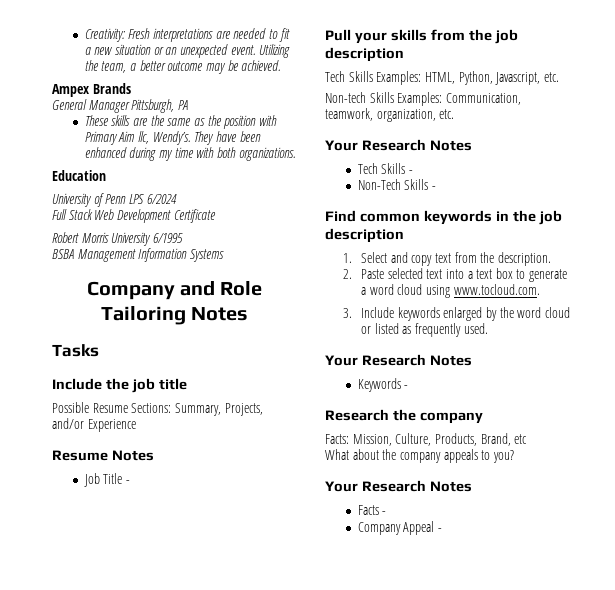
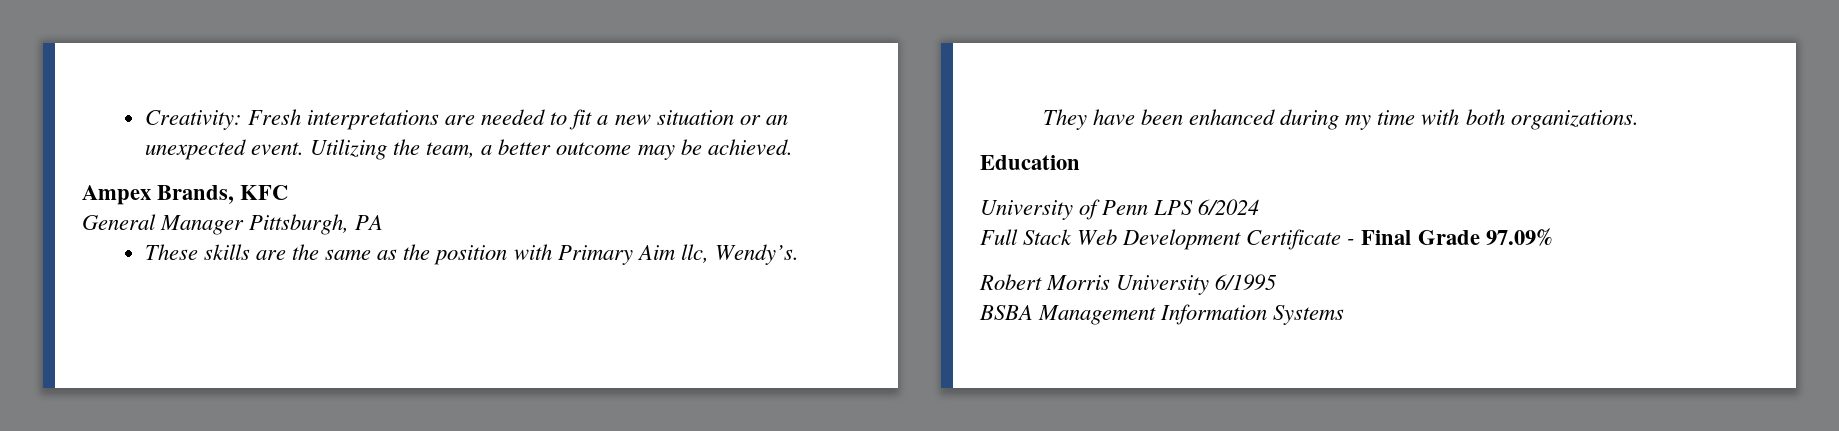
[92,83,131,94] Brands -> [157,185,289,204] Brands, KFC
(216, 216) none -> [1347,228,1553,246] - Final Grade 97.09%
[86,281,263,300] [100,306,249,325] [52,344,99,357] [52,378,187,393] [52,402,263,416] [52,418,136,432] [52,450,154,461] [83,473,131,487] [325,29,518,44] [325,47,404,62] [325,71,559,85] [325,92,521,106] [325,108,455,122] [325,139,472,151] [357,163,414,174] [357,179,437,190] [325,210,562,225] [325,228,404,243] [342,252,551,266] [342,268,568,282] [360,284,540,298] [342,307,570,321] [360,323,488,337] [325,354,472,366] [357,378,409,392] [325,409,483,424] [325,433,528,446] [325,449,514,463] [325,480,472,492] [357,505,387,515] [357,521,443,535] // Company and Role Tailoring Notes // Tasks // Include the job title // Possible Resume Sections: Summary, Projects, and/or Experience // Resume Notes // Job Title - // Pull your skills from the job description // Tech Skills Examples: HTML, Python, Javascript, etc. // Non-tech Skills Examples: Communication, teamwork, organization, etc. // Your Research Notes // Tech Skills - // Non-Tech Skills - // Find common keywords in the job description // 1. Select and copy text from the description. // 2. Paste selected text into a text box to generate a word cloud using www.tocloud.com. // 3. Include keywords enlarged by the word cloud or listed as frequently used. // Your Research Notes // Keywords - // Research the company // Facts: Mission, Culture, Products, Brand, etc // What about the company appeals to you? // Your Research Notes // Facts - // Company Appeal - -> (1345, 315) none

